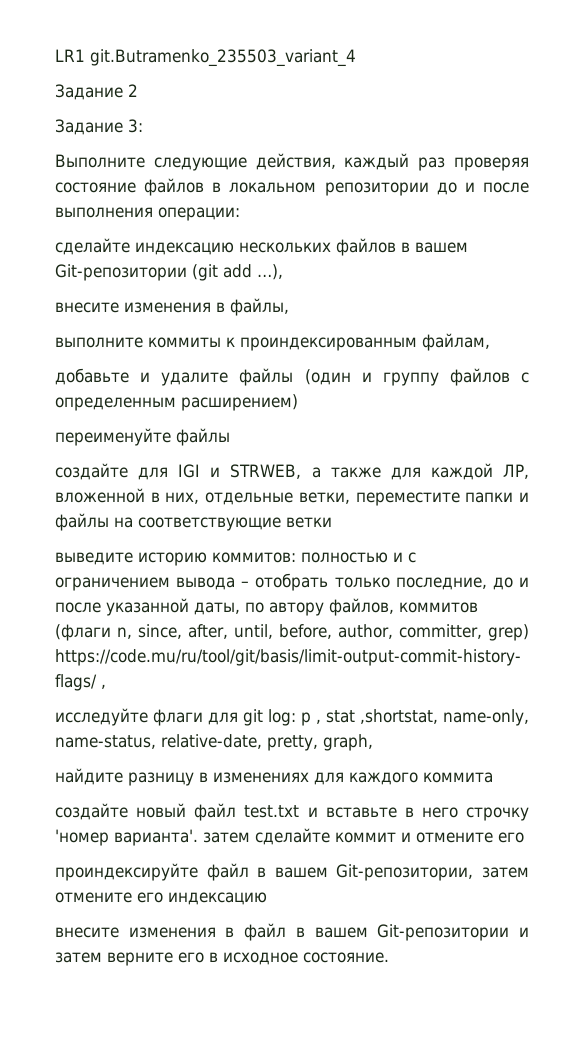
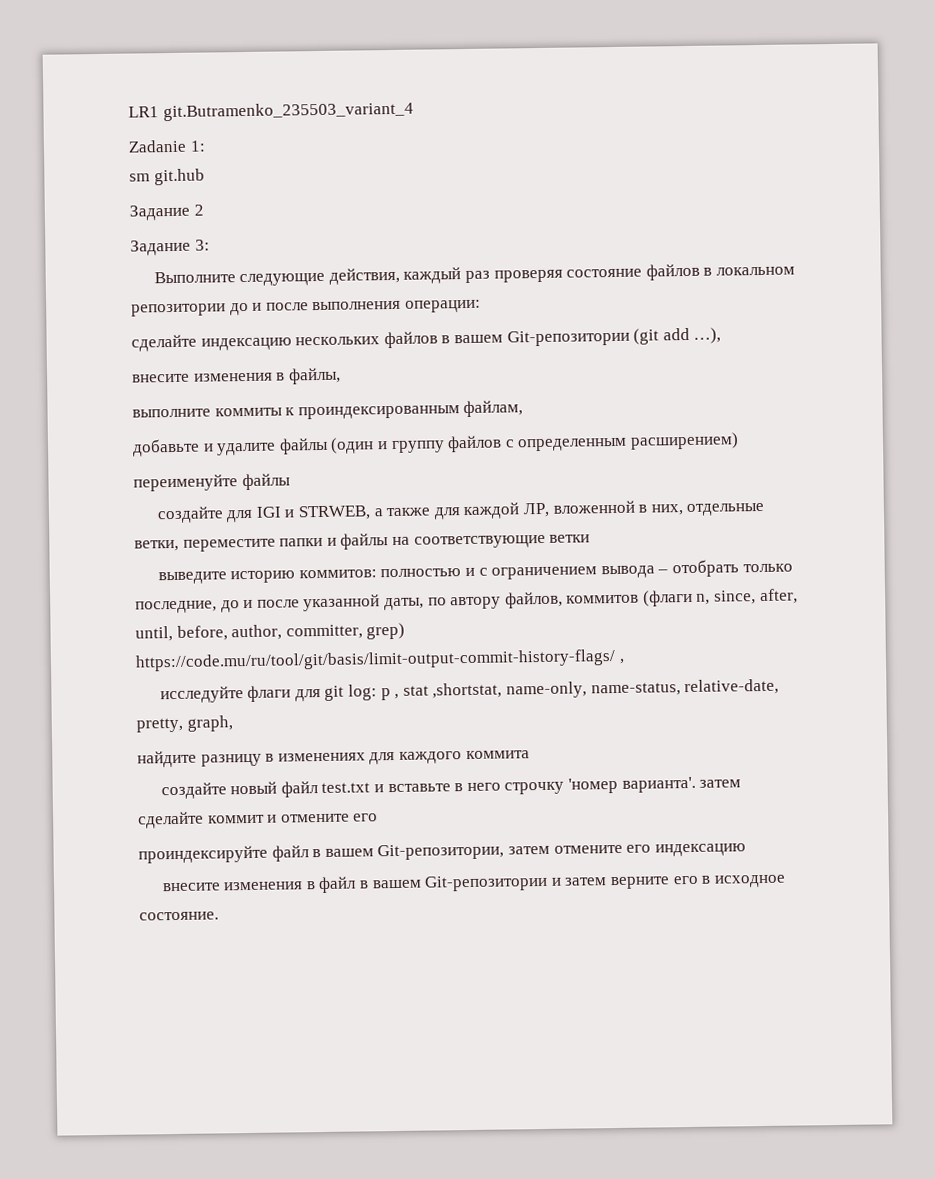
(356, 58) none -> [128,139,206,153] [129,168,205,186] // Zadanie 1: // sm git.hub

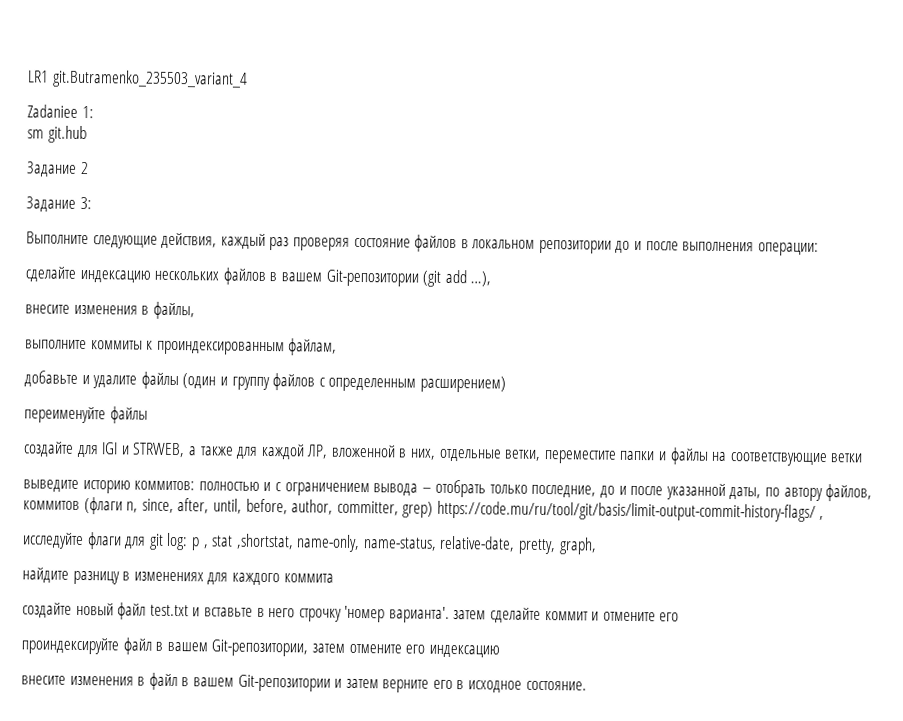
[128,139,187,153] Zadanie -> [27,104,78,118] Zadaniee

